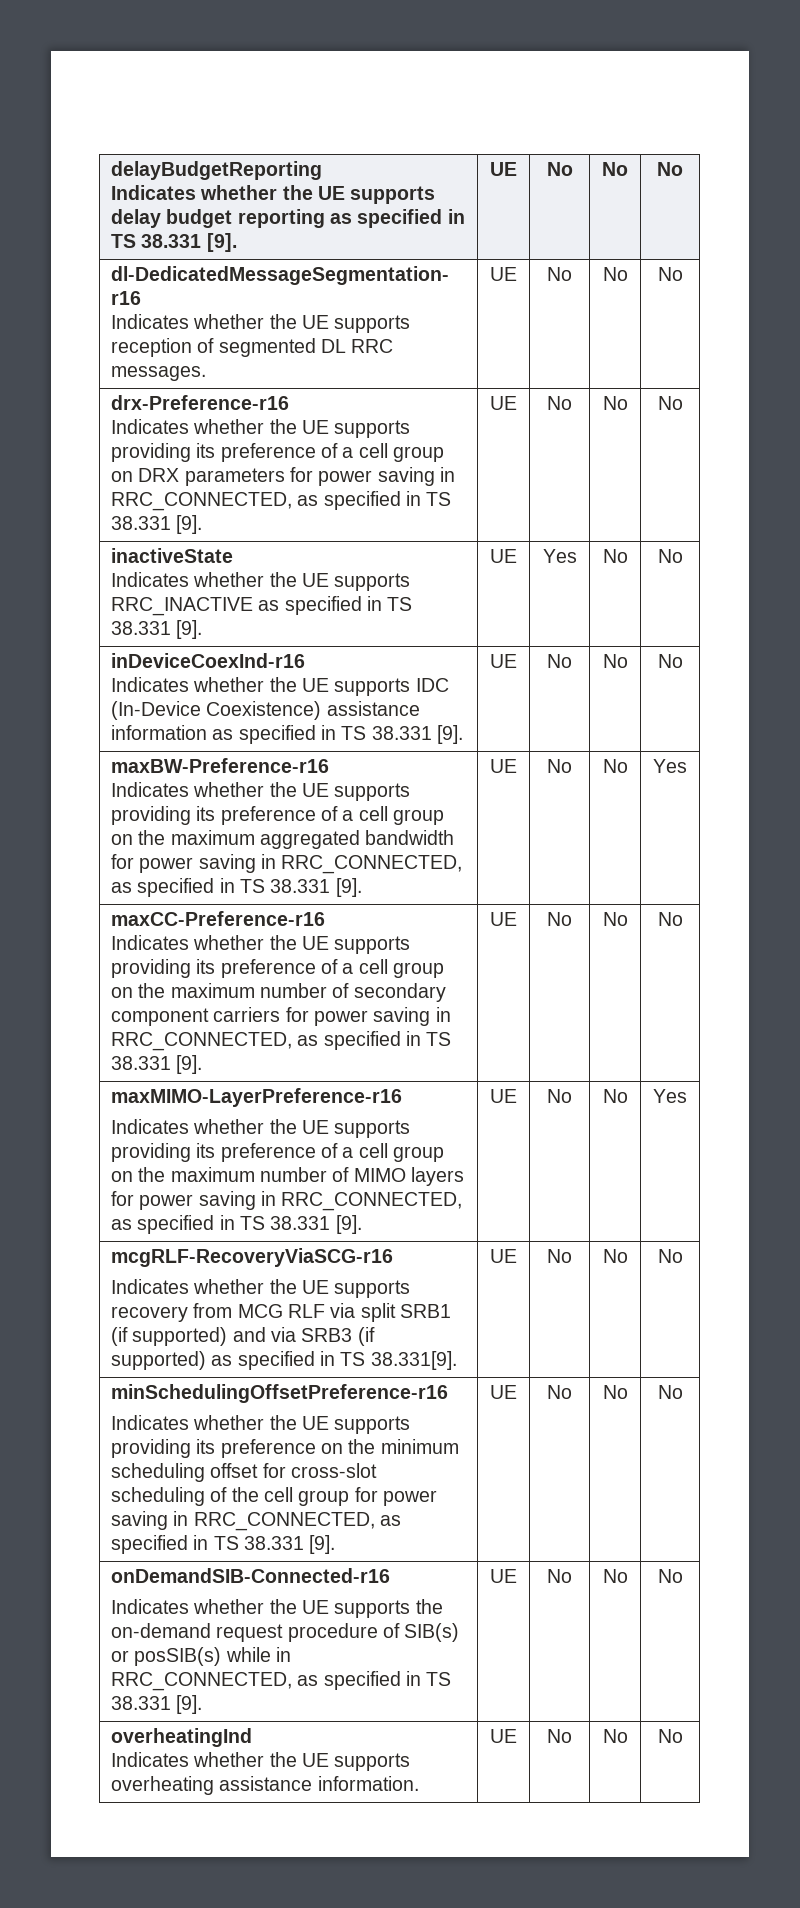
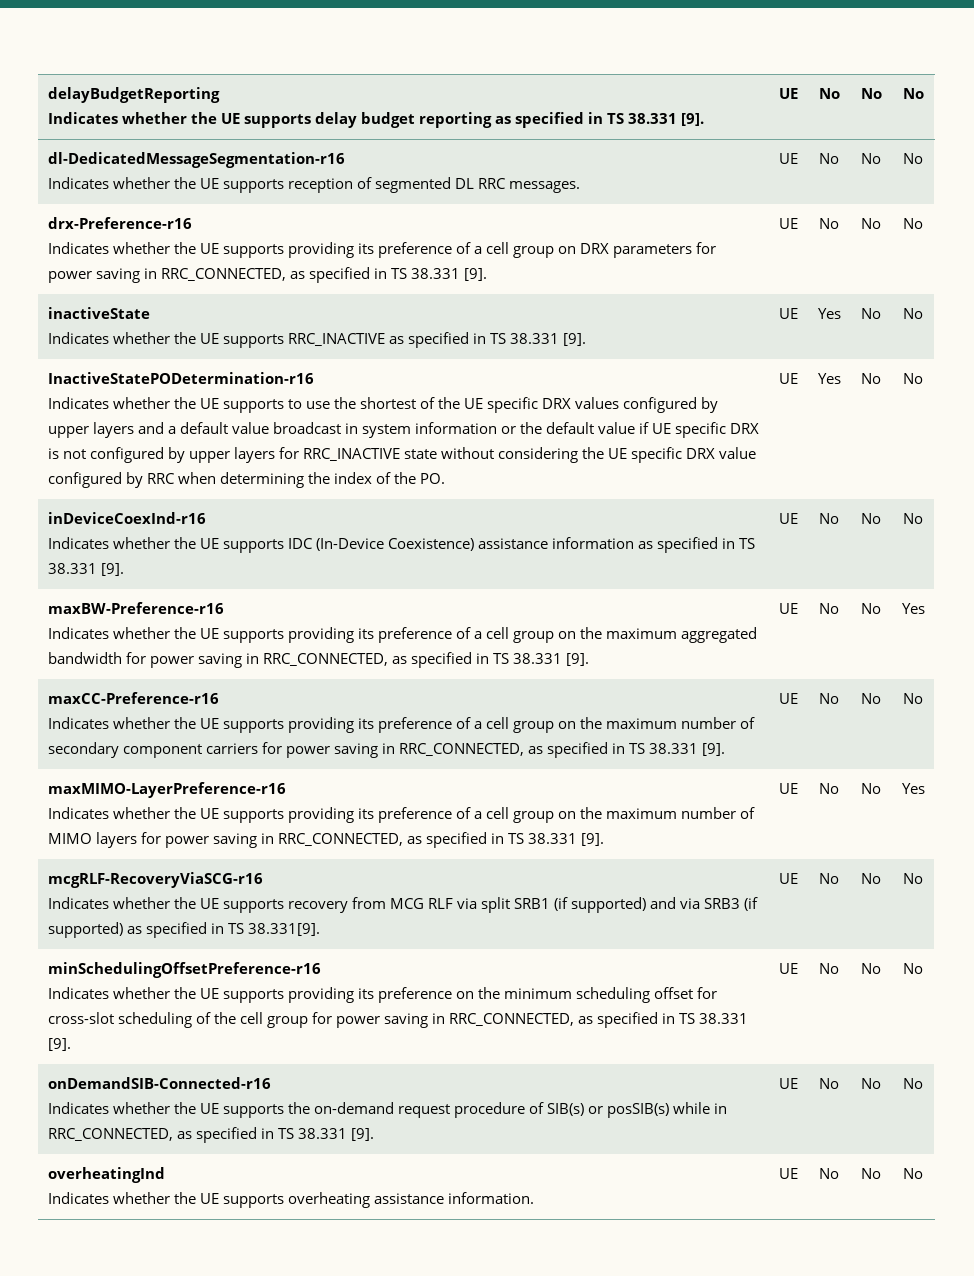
(683, 556) none -> [47,372,314,384] [47,397,718,413] [47,422,759,438] [47,447,756,463] [47,472,445,488] [778,373,798,384] [817,373,841,384] [861,373,881,384] [903,373,923,384] // InactiveStatePODetermination-r16 // Indicates whether the UE supports to use the shortest of the UE specific DRX values configured by upper layers and a default value broadcast in system information or the default value if UE specific DRX is not configured by upper layers for RRC_INACTIVE state without considering the UE specific DRX value configured by RRC when determining the index of the PO. | UE | Yes | No | No

